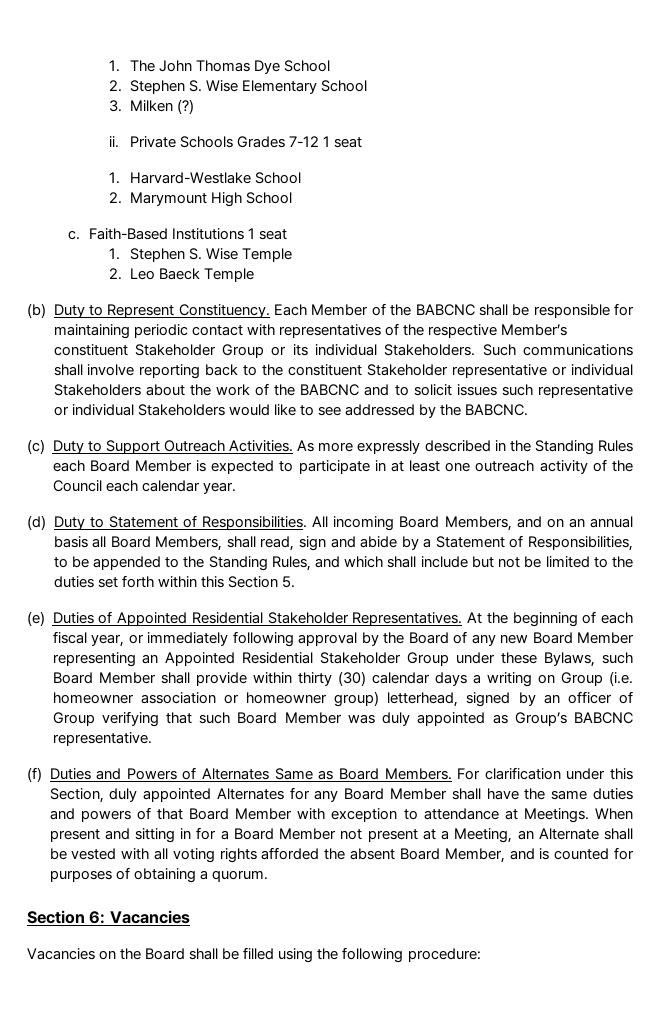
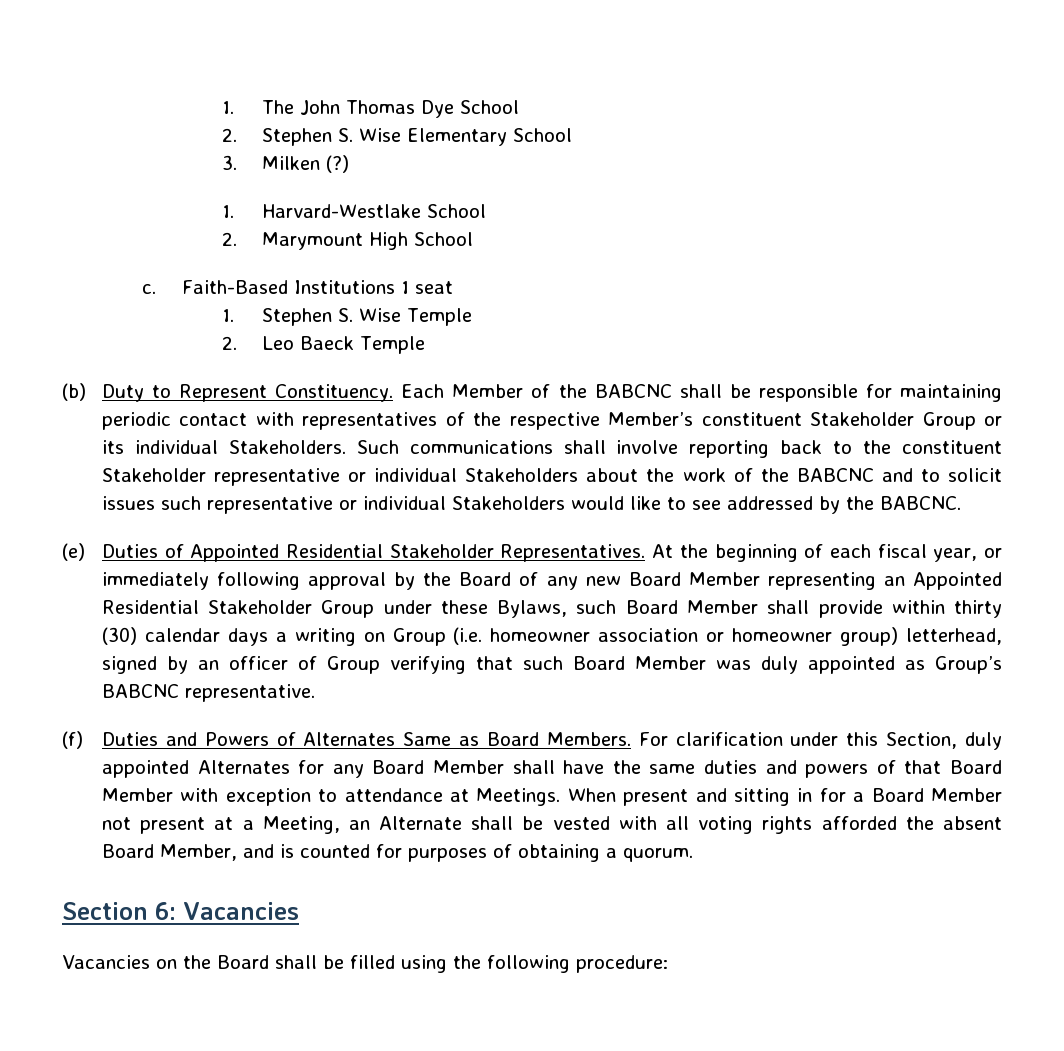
[109,136,362,148] // ii. Private Schools Grades 7-12 1 seat -> (349, 164) none
[27,439,633,455] [52,459,634,474] [52,480,236,494] [27,515,633,531] [53,535,634,551] [53,556,633,571] [53,575,295,588] // (c) Duty to Support Outreach Activities. As more expressly described in the Standing Rules each Board Member is expected to participate in at least one outreach activity of the Council each calendar year. // (d) Duty to Statement of Responsibilities. All incoming Board Members, and on an annual basis all Board Members, shall read, sign and abide by a Statement of Responsibilities, to be appended to the Standing Rules, and which shall include but not be limited to the duties set forth within this Section 5. -> (961, 503) none

